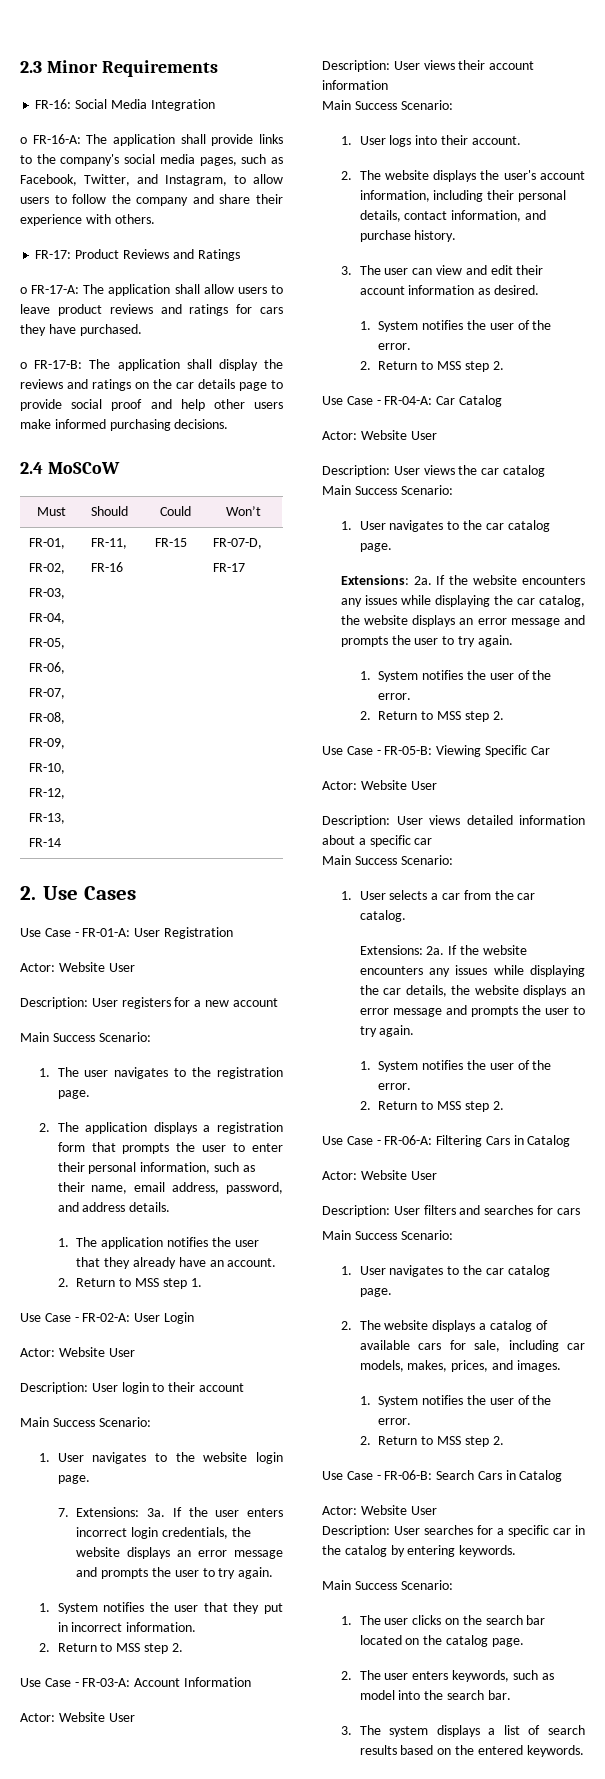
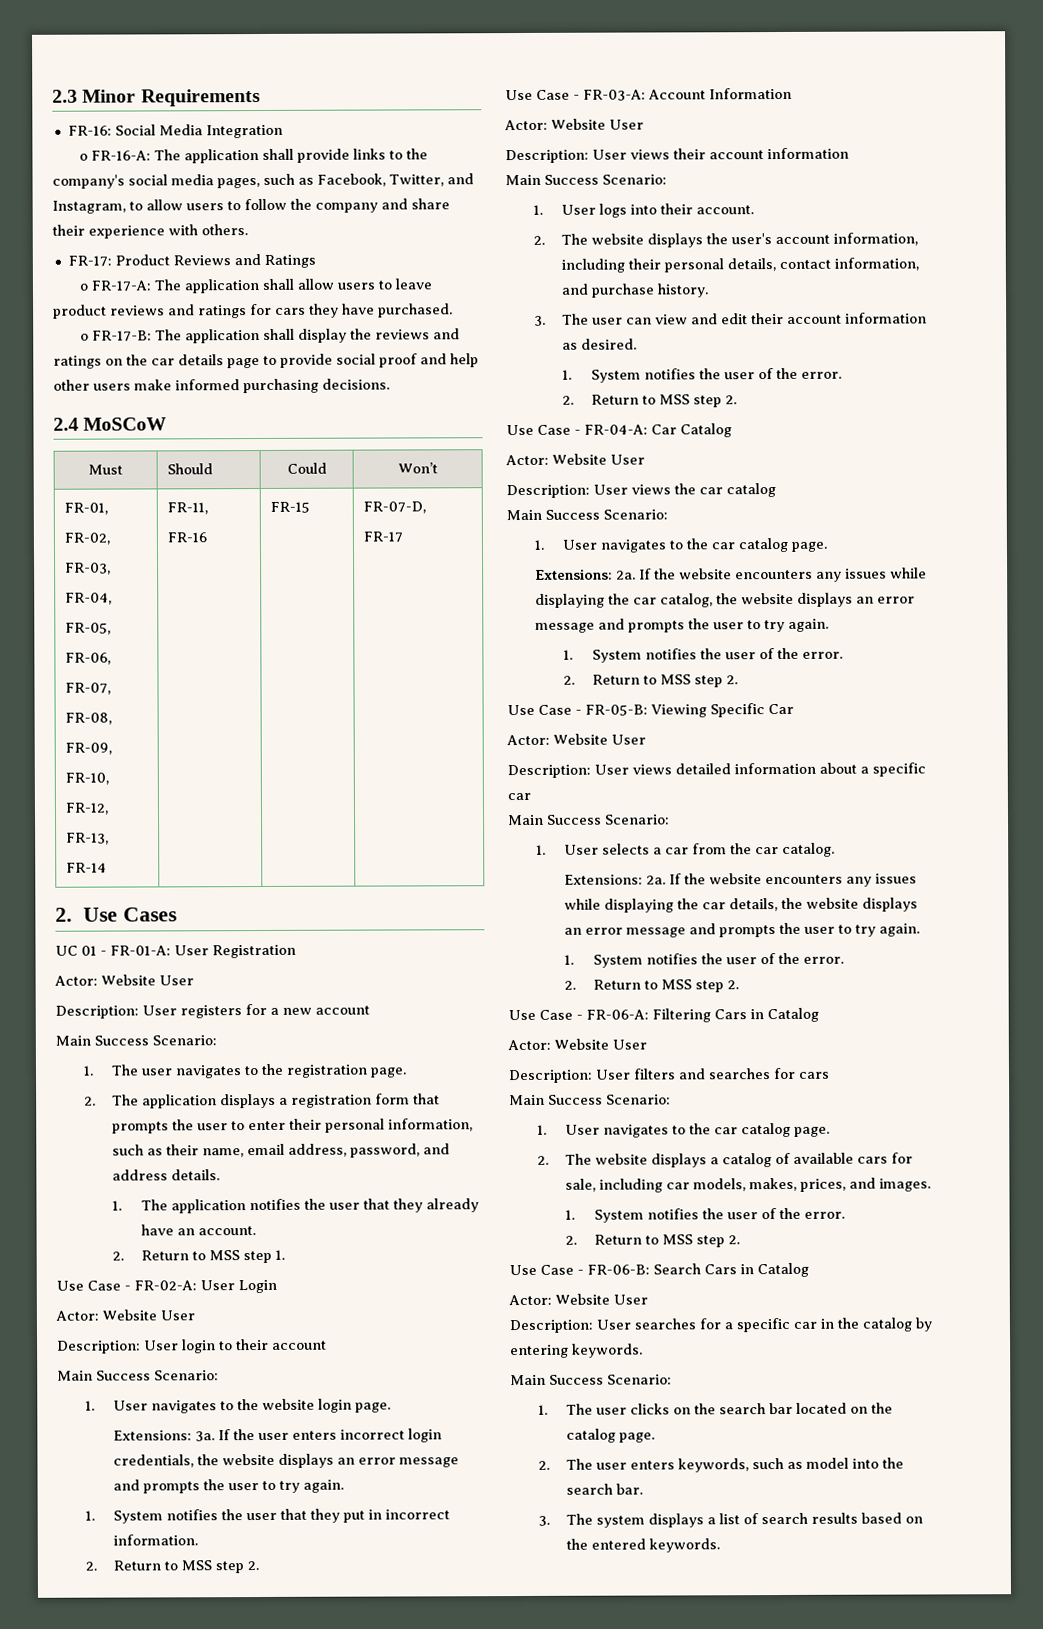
[20,928,71,937] Use Case -> [55,945,97,956] UC 01
[57,1508,69,1517] 7. -> (392, 1407) none

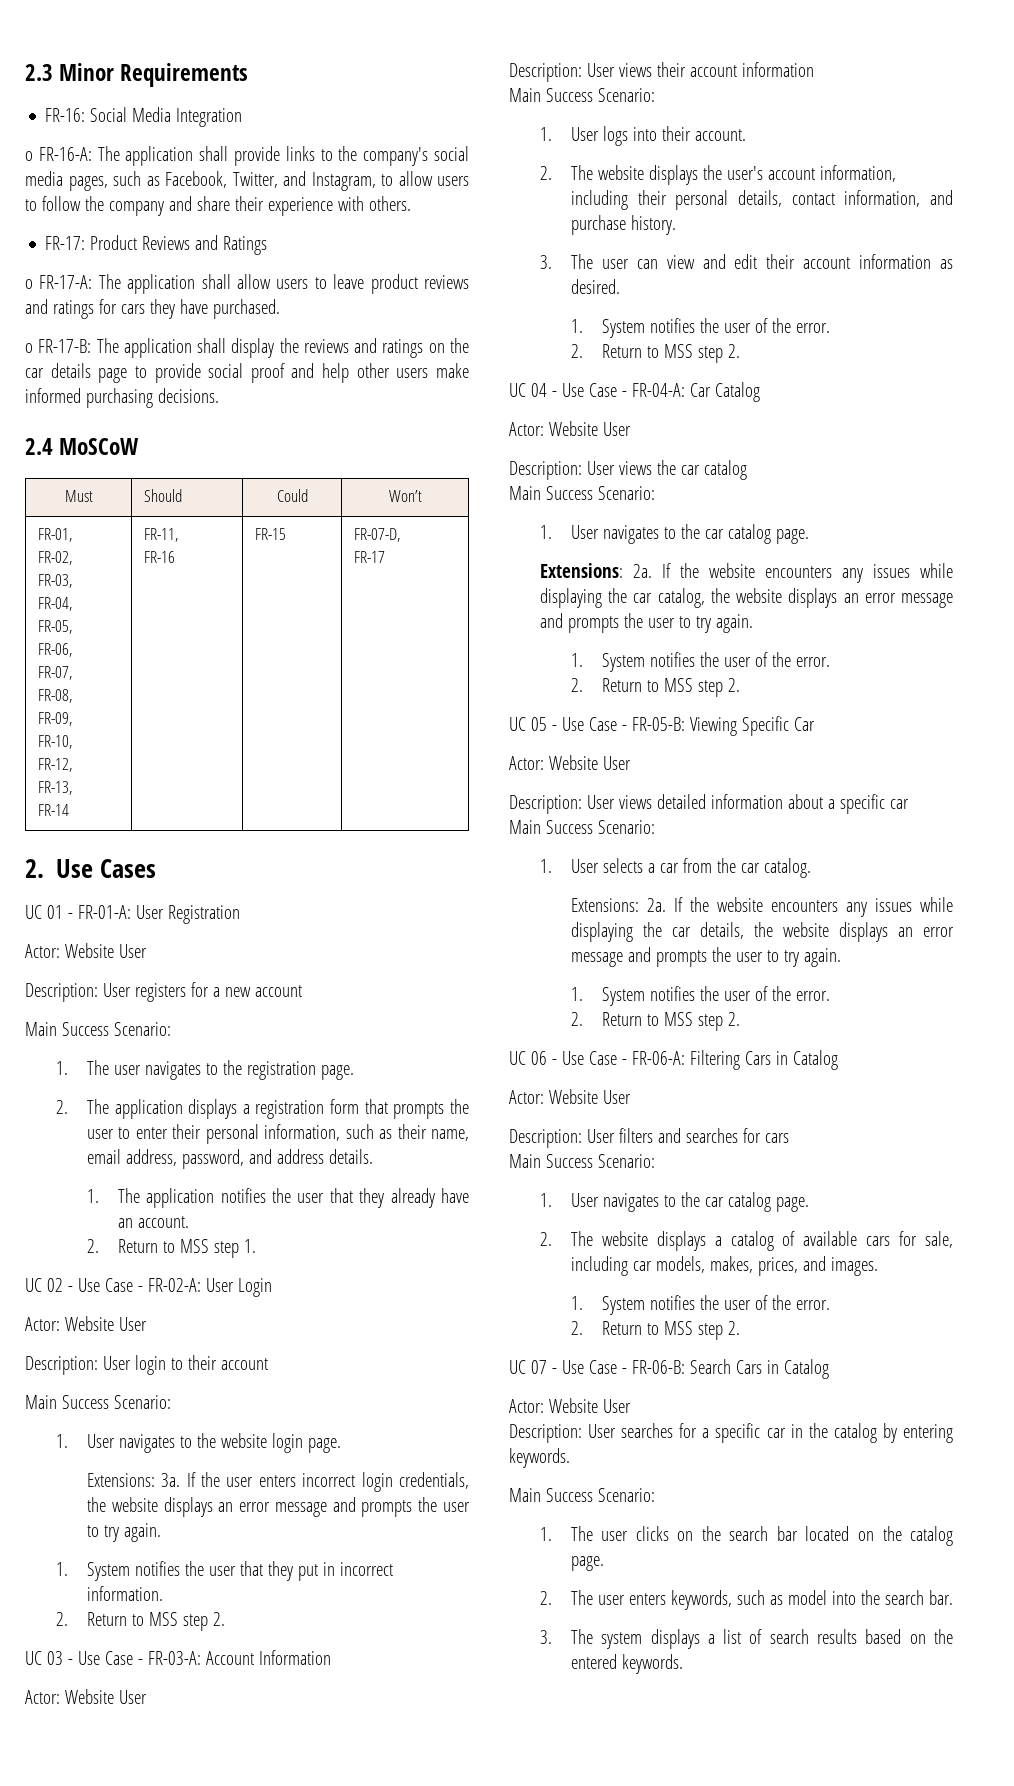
(285, 1254) none -> [25,1278,73,1292] UC 02 -
(260, 1566) none -> [25,1651,73,1665] UC 03 -
(737, 400) none -> [509,383,557,397] UC 04 -
(738, 680) none -> [509,717,557,731] UC 05 -
(739, 985) none -> [509,1051,557,1065] UC 06 -
(740, 1240) none -> [509,1360,557,1374] UC 07 -

